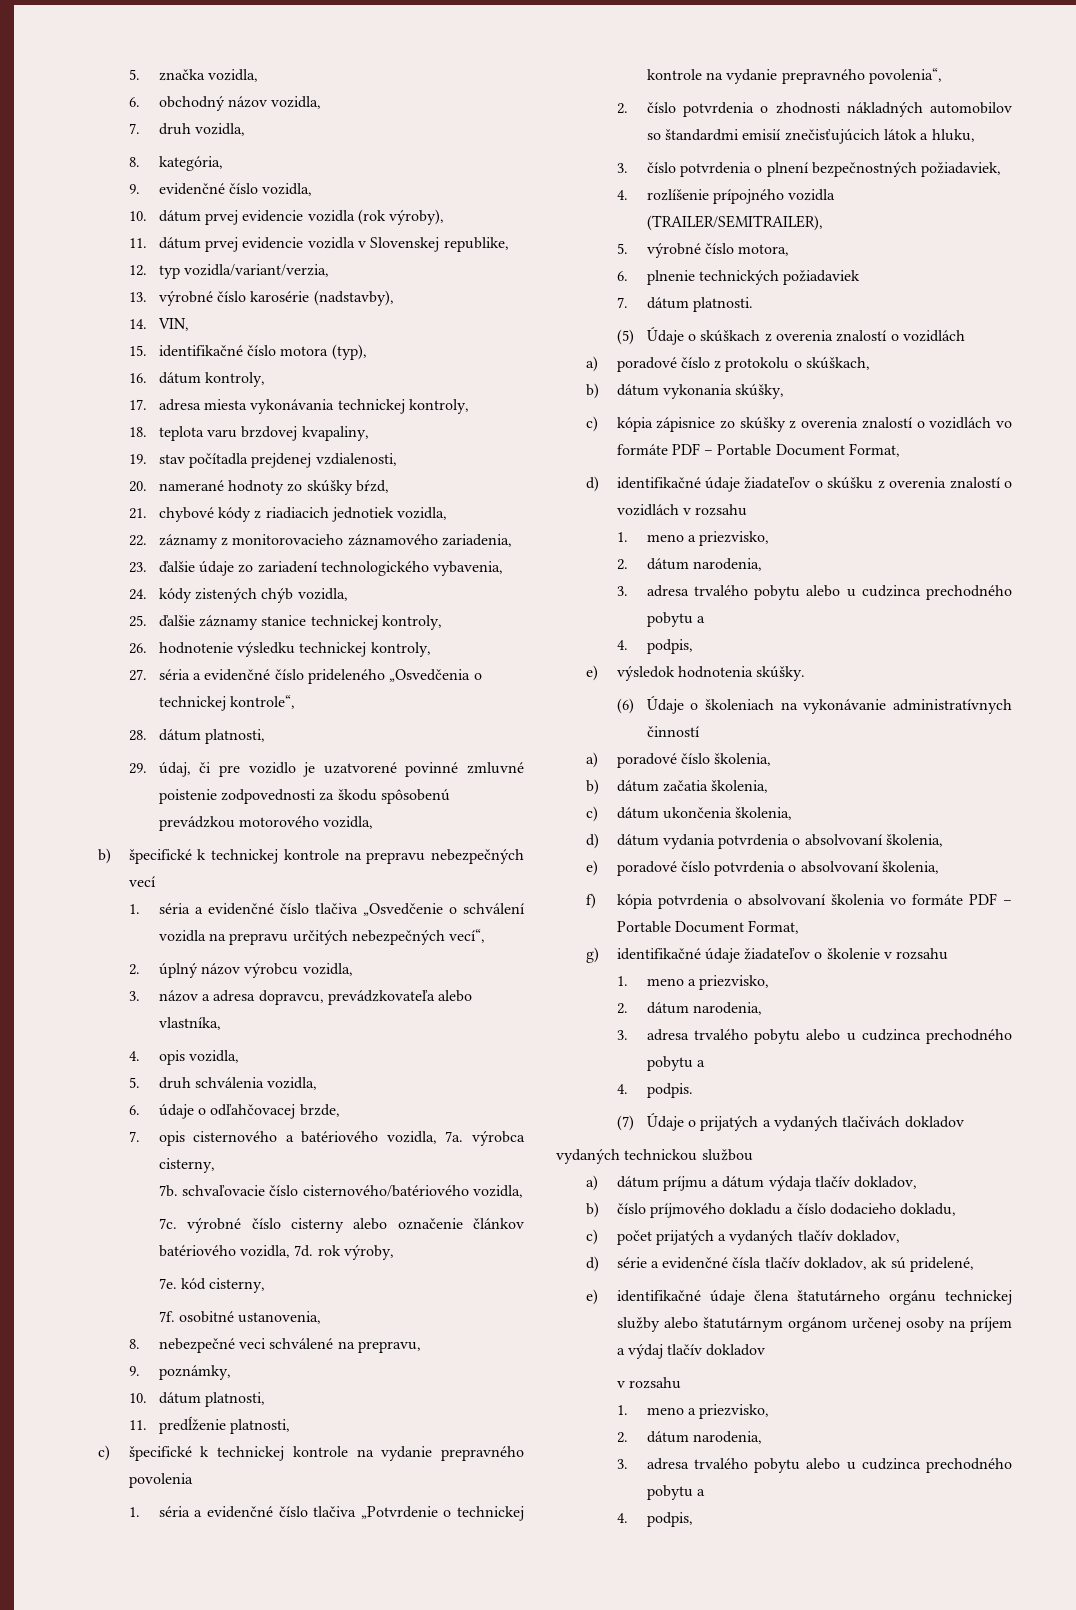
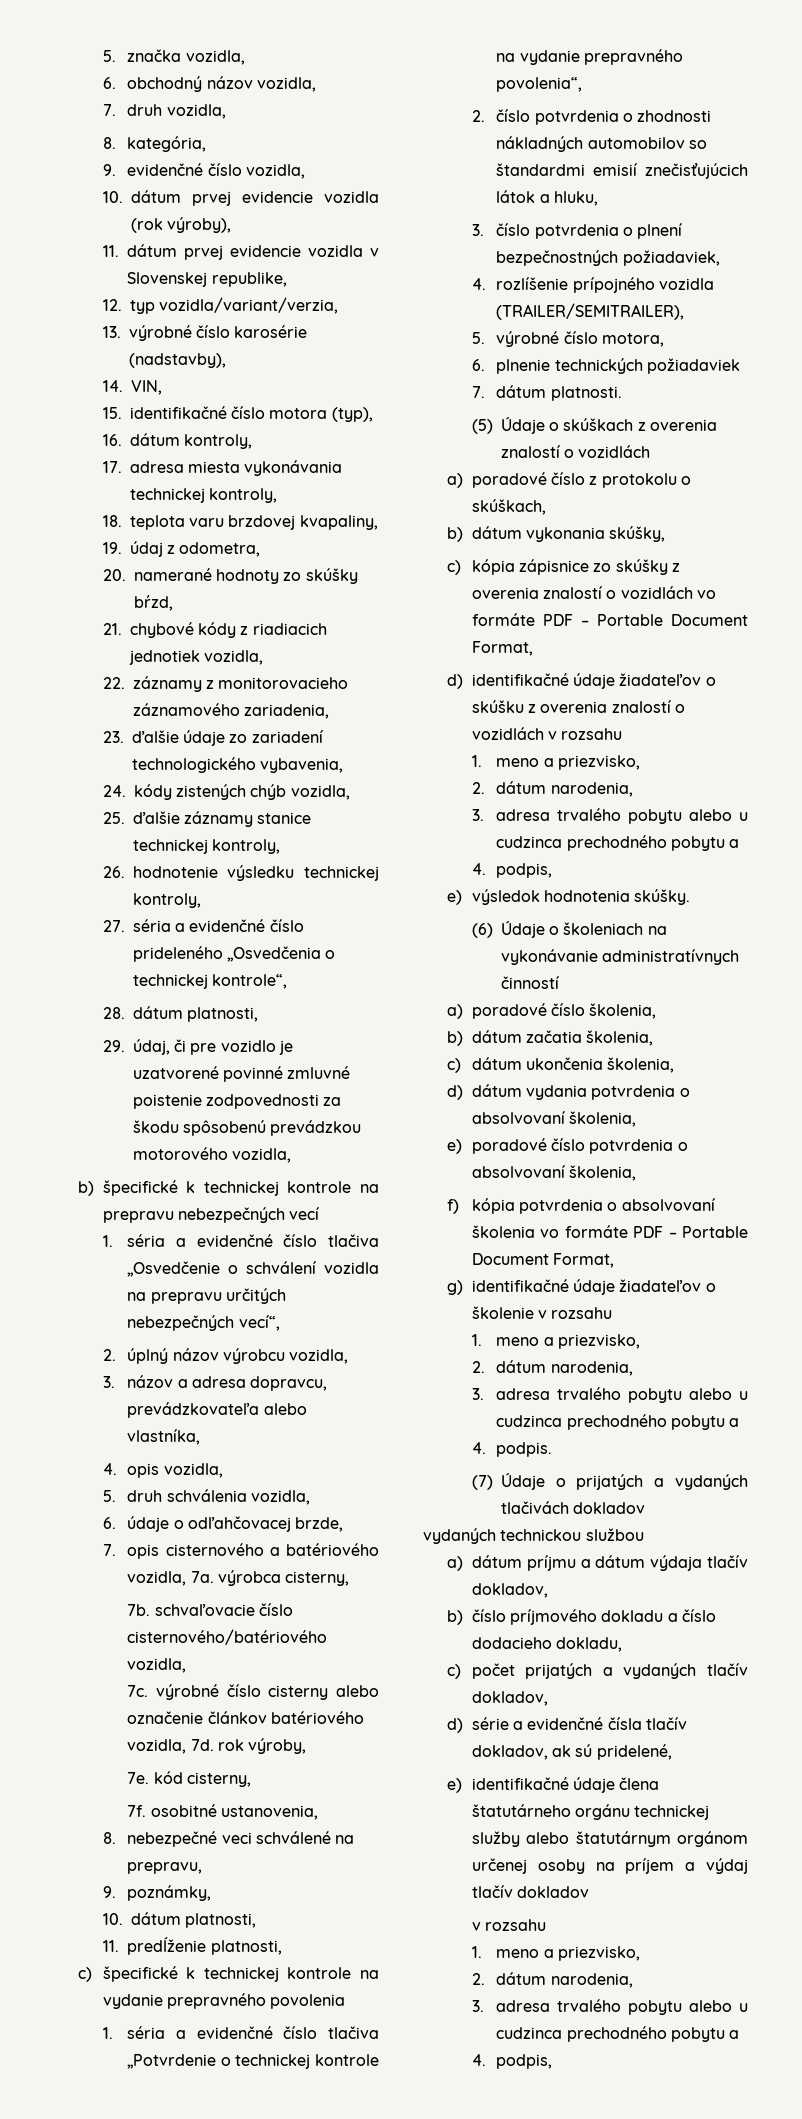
[158,453,397,468] stav počítadla prejdenej vzdialenosti, -> [129,541,261,557] údaj z odometra,

